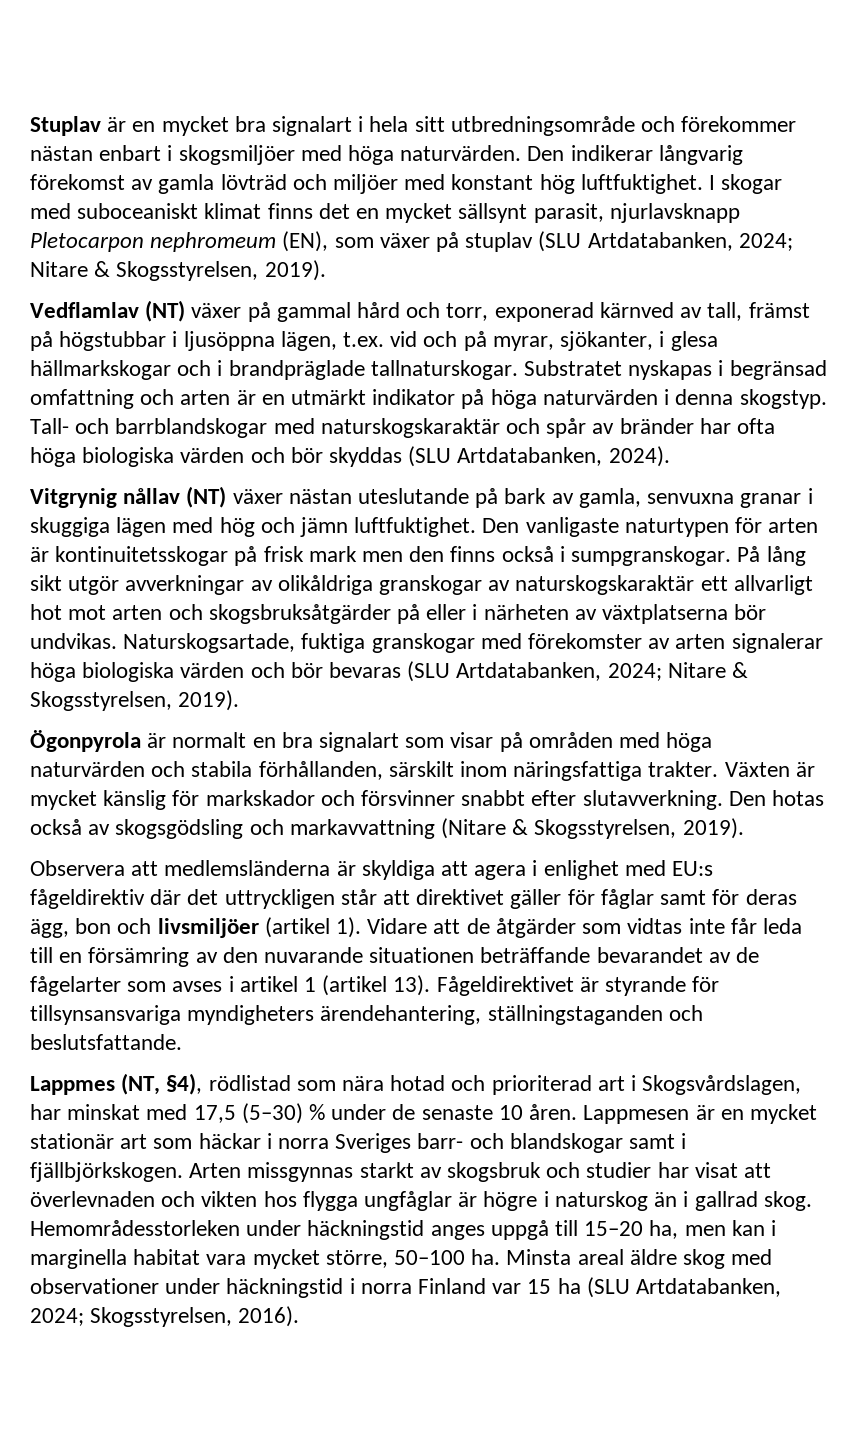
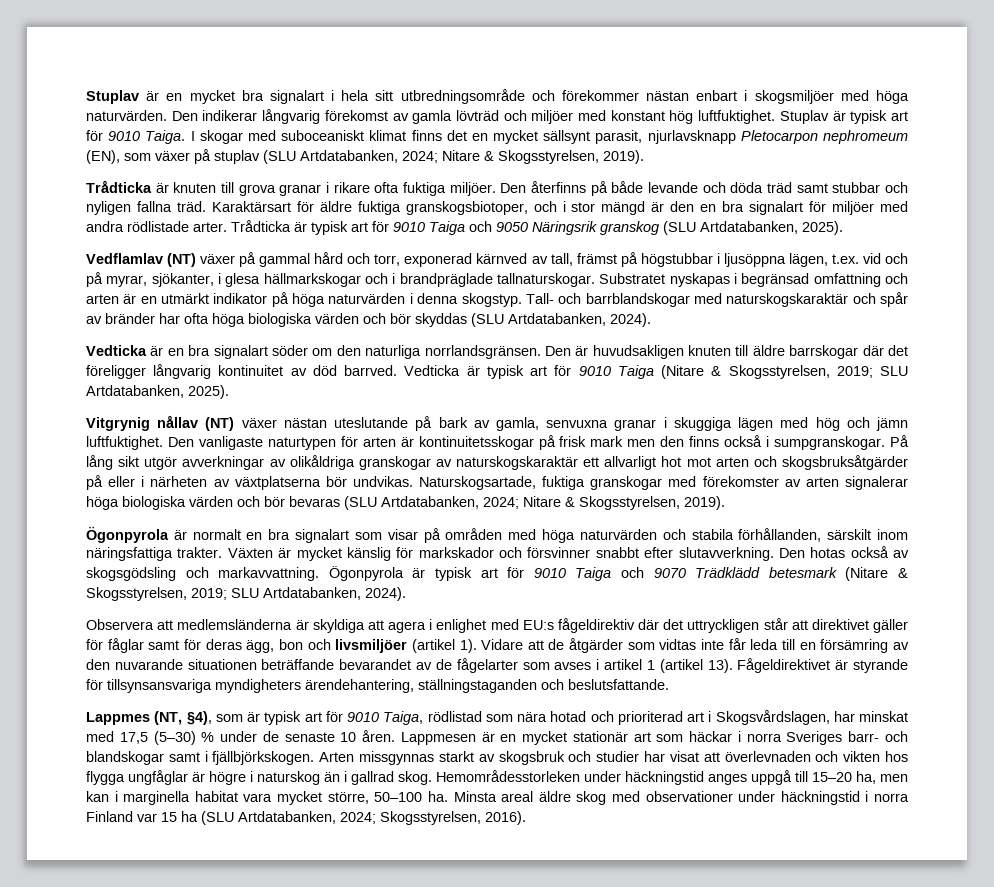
(703, 184) none -> [779,110,909,124] [86,130,186,144] Stuplav är typisk art för 9010 Taiga.
(326, 270) none -> [86,180,908,196] [86,201,908,215] [86,220,843,235] // Trådticka är knuten till grova granar i rikare ofta fuktiga miljöer. Den återfinns på både levande och döda träd samt stubbar och nyligen fallna träd. Karaktärsart för äldre fuktiga granskogsbiotoper, och i stor mängd är den en bra signalart för miljöer med andra rödlistade arter. Trådticka är typisk art för 9010 Taiga och 9050 Näringsrik granskog (SLU Artdatabanken, 2025).
(670, 456) none -> [86,345,909,359] [86,364,909,379] [86,385,229,399] // Vedticka är en bra signalart söder om den naturliga norrlandsgränsen. Den är huvudsakligen knuten till äldre barrskogar där det föreligger långvarig kontinuitet av död barrved. Vedticka är typisk art för 9010 Taiga (Nitare & Skogsstyrelsen, 2019; SLU Artdatabanken, 2025).
[289,818,744,839] markavvattning (Nitare & Skogsstyrelsen, 2019). -> [218,566,909,581] [86,587,406,601] markavvattning. Ögonpyrola är typisk art för 9010 Taiga och 9070 Trädklädd betesmark (Nitare & Skogsstyrelsen, 2019; SLU Artdatabanken, 2024).
(203, 1084) none -> [215,711,424,725] som är typisk art för 9010 Taiga,

